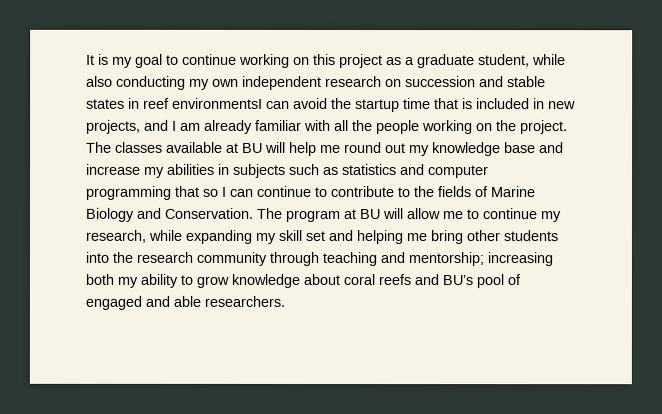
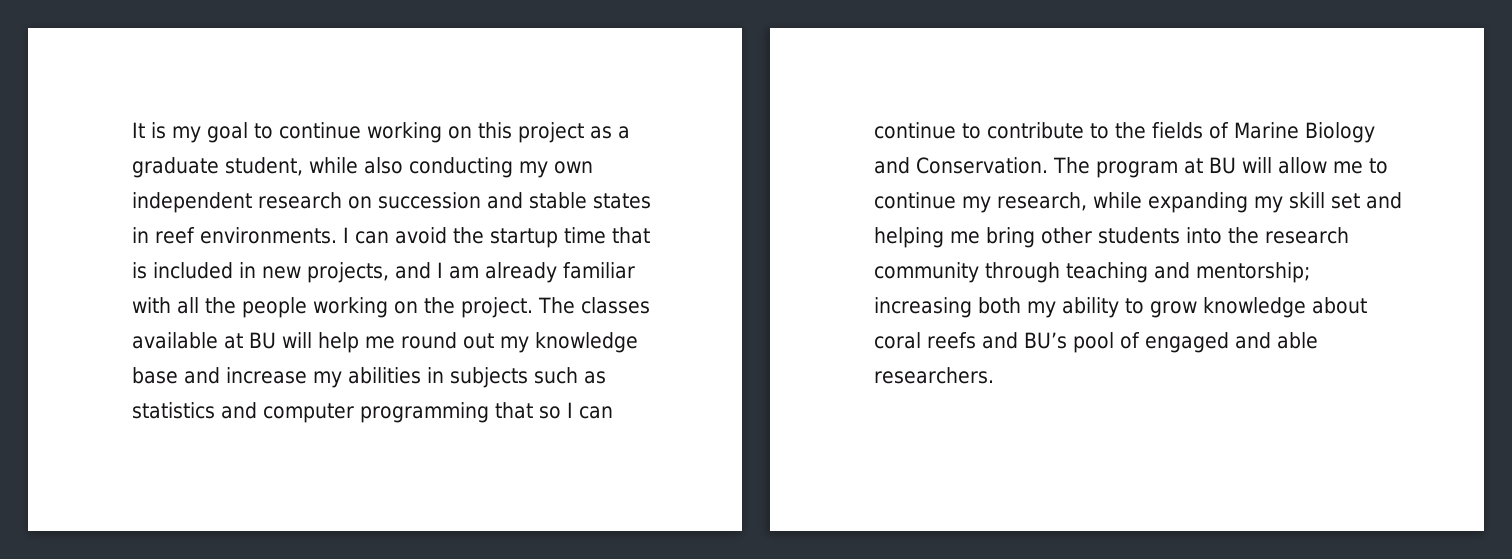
[172,97,263,109] environmentsI -> [200,227,349,244] environments. I

